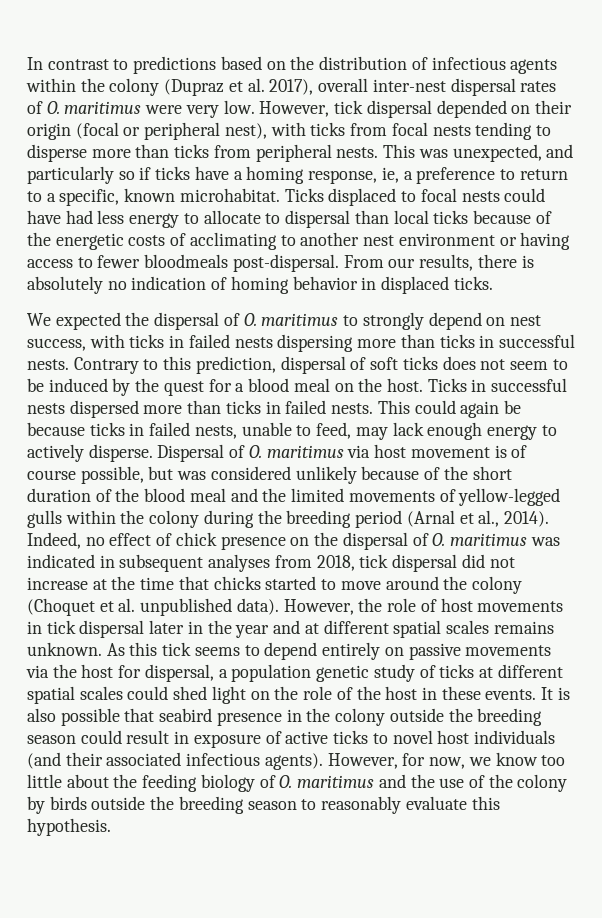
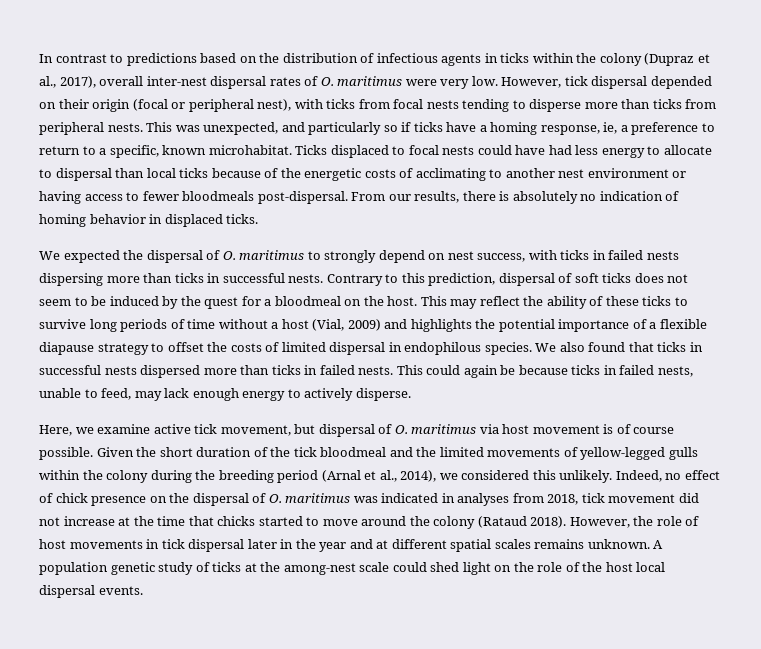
(558, 66) none -> [484,53,530,63] in ticks
[247,78,265,92] al. -> [39,76,56,88] al.,
[248,378,330,392] blood meal -> [274,296,341,306] bloodmeal
[427,378,467,392] Ticks -> [420,296,688,309] [39,319,707,332] [39,342,687,355] This may reflect the ability of these ticks to survive long periods of time without a host (Vial, 2009) and highlights the potential importance of a flexible diapause strategy to offset the costs of limited dispersal in endophilous species. We also found that ticks
[157,444,225,462] Dispersal -> [39,424,375,437] // Here, we examine active tick movement, but dispersal
[80,466,441,484] possible, but was considered unlikely because of -> [39,447,134,460] possible. Given
[144,488,226,502] blood meal -> [293,447,387,457] tick bloodmeal
[503,511,549,527] 2014). -> [400,470,613,483] 2014), we considered this unlikely.
[119,554,204,572] subsequent -> (455, 498) none
[392,554,458,572] dispersal -> [608,494,676,503] movement
[27,598,279,616] (Choquet et al. unpublished data). -> [477,516,567,528] (Rataud 2018).
[106,642,552,660] [26,664,228,682] As this tick seems to depend entirely on passive movements via the host for dispersal, a -> [653,540,664,549] A
[497,664,563,678] [27,686,123,704] different spatial scales -> [260,562,390,575] the among-nest scale
[421,686,570,700] [27,708,543,726] [27,730,555,748] [27,752,566,770] [27,774,568,792] [27,796,500,814] [27,818,111,836] in these events. It is also possible that seabird presence in the colony outside the breeding season could result in exposure of active ticks to novel host individuals (and their associated infectious agents). However, for now, we know too little about the feeding biology of O. maritimus and the use of the colony by birds outside the breeding season to reasonably evaluate this hypothesis. -> [636,562,666,572] [39,585,143,598] local dispersal events.

